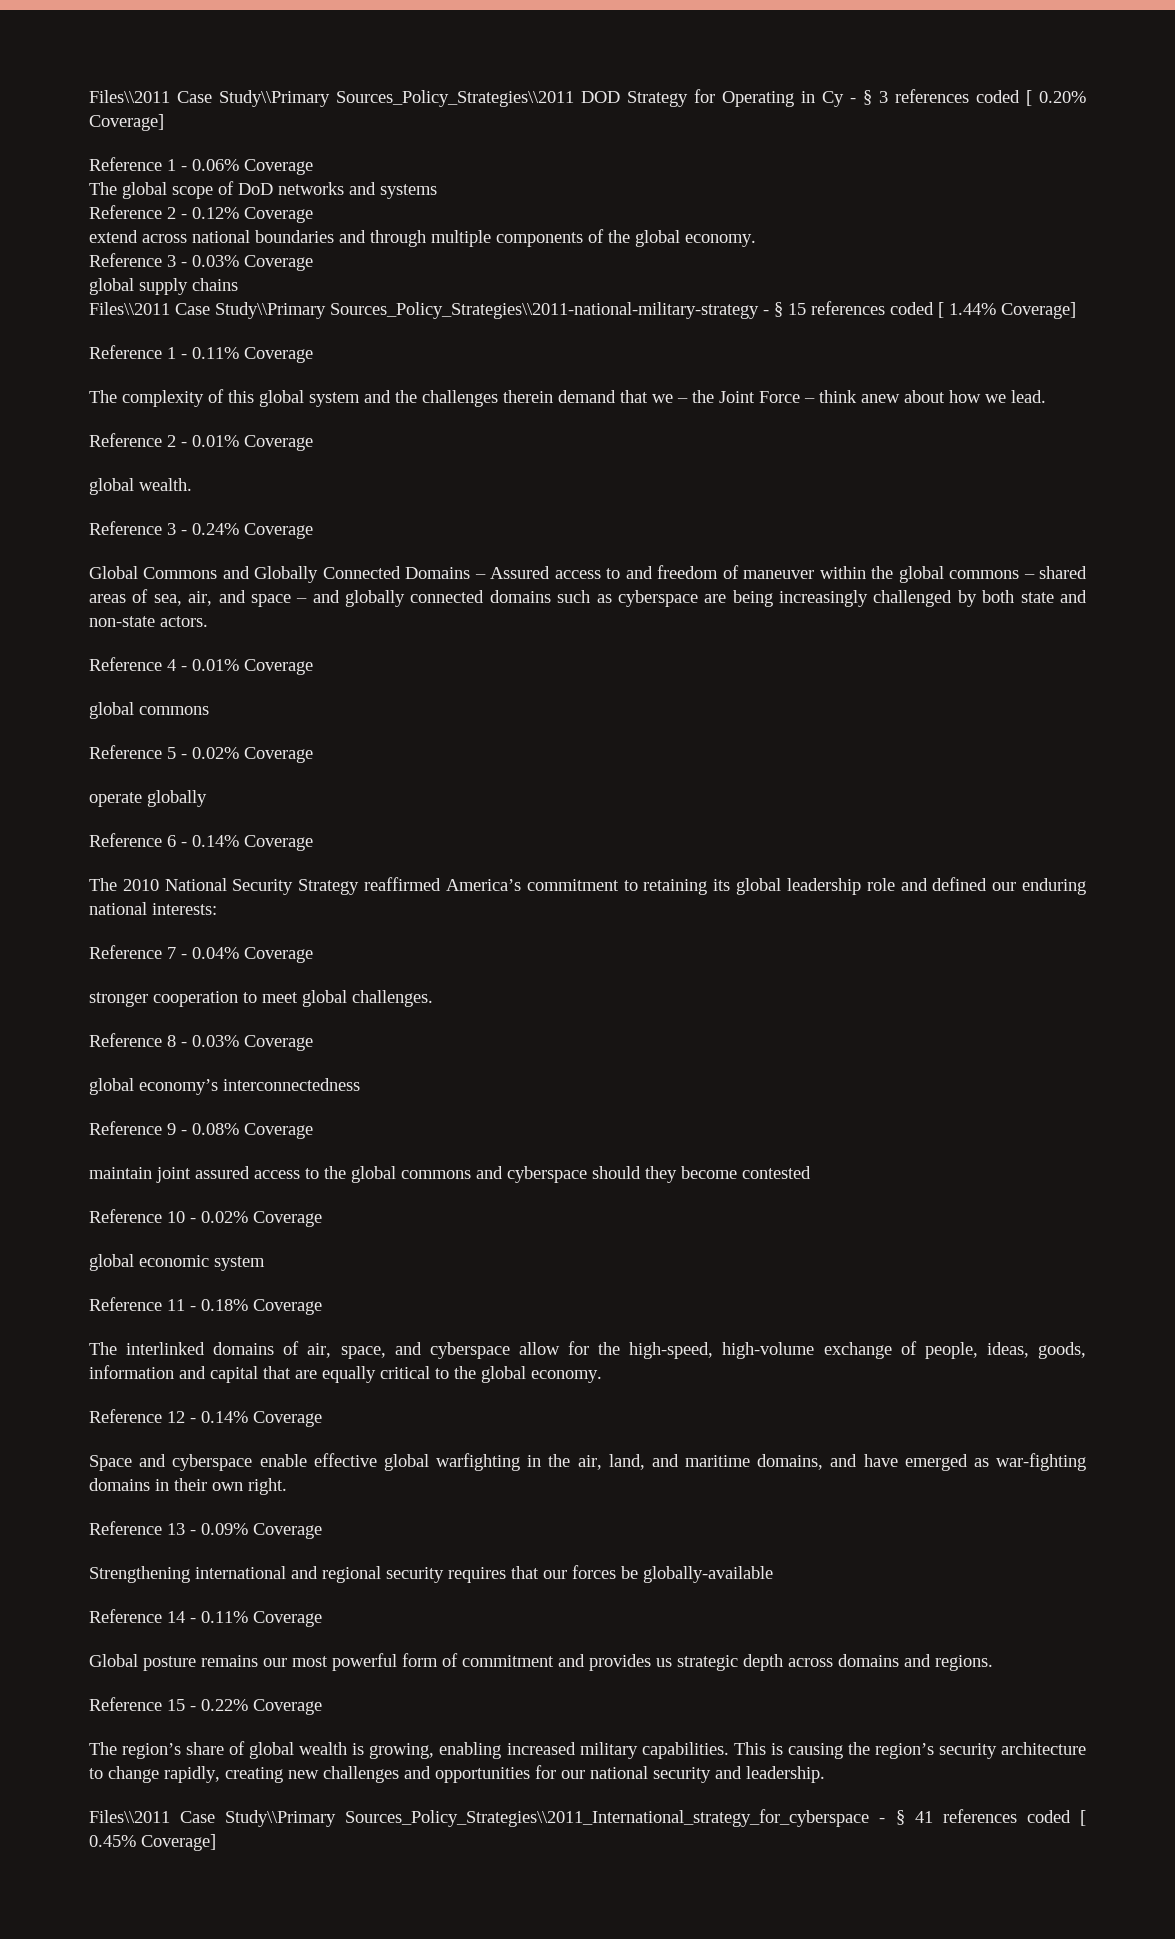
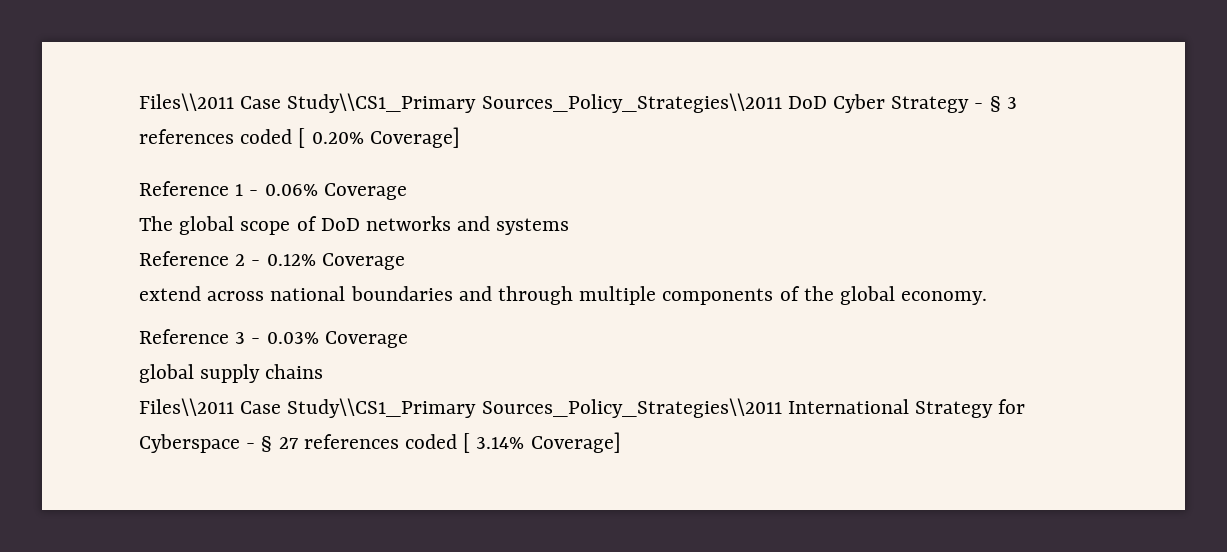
[89,89,844,107] Files\\2011 Case Study\\Primary Sources_Policy_Strategies\\2011 DOD Strategy for Operating in Cy -> [139,93,970,113] Files\\2011 Case Study\\CS1_Primary Sources_Policy_Strategies\\2011 DoD Cyber Strategy
[215,301,1076,319] [89,345,313,363] [89,389,1046,407] [89,433,313,451] [89,478,192,495] [89,521,313,539] [89,565,1088,583] [89,589,1088,607] [89,616,208,627] [89,657,313,675] [89,702,209,719] [89,745,313,763] [89,790,207,807] [89,833,313,851] [89,877,1087,895] [89,902,217,915] [89,945,313,963] [89,990,433,1007] [89,1033,313,1051] [89,1078,360,1095] [89,1121,313,1139] [89,1166,811,1183] [89,1209,322,1227] [89,1254,265,1271] [89,1297,322,1315] [89,1341,1086,1359] [89,1365,602,1383] [89,1409,322,1427] [89,1453,1086,1471] [89,1478,287,1495] [89,1521,322,1539] [89,1565,773,1583] [89,1609,322,1627] [89,1653,993,1671] [89,1697,322,1715] [89,1741,1086,1759] [89,1765,825,1783] [89,1809,1086,1827] [89,1834,216,1851] Study\\Primary Sources_Policy_Strategies\\2011-national-military-strategy - § 15 references coded [ 1.44% Coverage] // Reference 1 - 0.11% Coverage // The complexity of this global system and the challenges therein demand that we – the Joint Force – think anew about how we lead. // Reference 2 - 0.01% Coverage // global wealth. // Reference 3 - 0.24% Coverage // Global Commons and Globally Connected Domains – Assured access to and freedom of maneuver within the global commons – shared areas of sea, air, and space – and globally connected domains such as cyberspace are being increasingly challenged by both state and non-state actors. // Reference 4 - 0.01% Coverage // global commons // Reference 5 - 0.02% Coverage // operate globally // Reference 6 - 0.14% Coverage // The 2010 National Security Strategy reaffirmed America’s commitment to retaining its global leadership role and defined our enduring national interests: // Reference 7 - 0.04% Coverage // stronger cooperation to meet global challenges. // Reference 8 - 0.03% Coverage // global economy’s interconnectedness // Reference 9 - 0.08% Coverage // maintain joint assured access to the global commons and cyberspace should they become contested // Reference 10 - 0.02% Coverage // global economic system // Reference 11 - 0.18% Coverage // The interlinked domains of air, space, and cyberspace allow for the high-speed, high-volume exchange of people, ideas, goods, information and capital that are equally critical to the global economy. // Reference 12 - 0.14% Coverage // Space and cyberspace enable effective global warfighting in the air, land, and maritime domains, and have emerged as war-fighting domains in their own right. // Reference 13 - 0.09% Coverage // Strengthening international and regional security requires that our forces be globally-available // Reference 14 - 0.11% Coverage // Global posture remains our most powerful form of commitment and provides us strategic depth across domains and regions. // Reference 15 - 0.22% Coverage // The region’s share of global wealth is growing, enabling increased military capabilities. This is causing the region’s security architecture to change rapidly, creating new challenges and opportunities for our national security and leadership. // Files\\2011 Case Study\\Primary Sources_Policy_Strategies\\2011_International_strategy_for_cyberspace - § 41 references coded [ 0.45% Coverage] -> [287,398,1026,418] [139,432,621,453] Study\\CS1_Primary Sources_Policy_Strategies\\2011 International Strategy for Cyberspace - § 27 references coded [ 3.14% Coverage]

